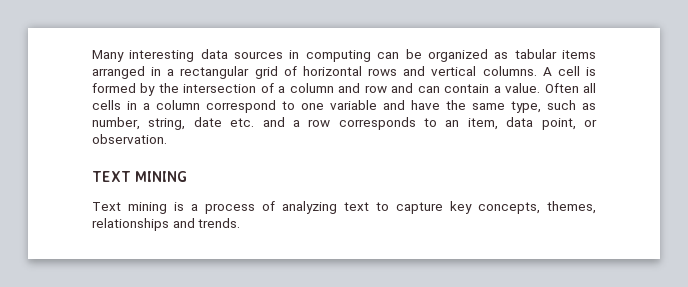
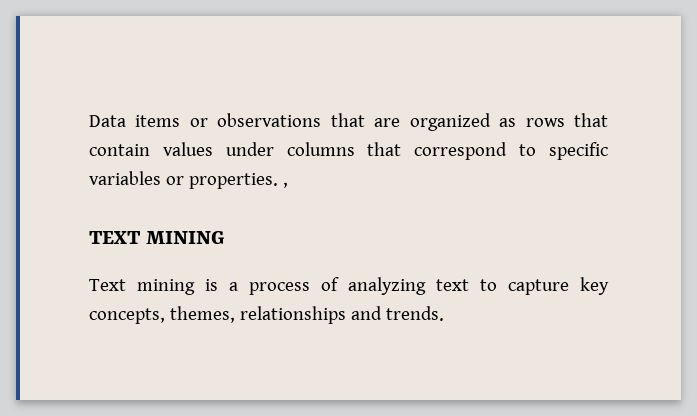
[92,49,597,62] [92,66,596,79] [92,83,596,96] [92,100,596,113] [92,117,597,130] [92,134,167,144] Many interesting data sources in computing can be organized as tabular items arranged in a rectangular grid of horizontal rows and vertical columns. A cell is formed by the intersection of a column and row and can contain a value. Often all cells in a column correspond to one variable and have the same type, such as number, string, date etc. and a row corresponds to an item, data point, or observation. -> [89,113,609,131] [89,142,609,160] [89,171,288,189] Data items or observations that are organized as rows that contain values under columns that correspond to specific variables or properties. ,

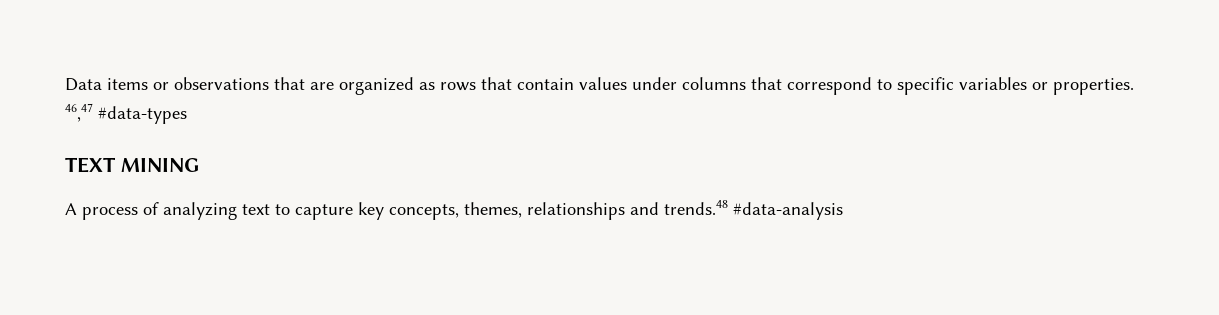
[282,182,288,188] , -> [65,103,187,124] 46,47 #data-types
[89,279,238,295] Text mining is a -> [65,203,77,215] A
[385,306,444,321] trends. -> [664,200,843,220] trends.48 #data-analysis

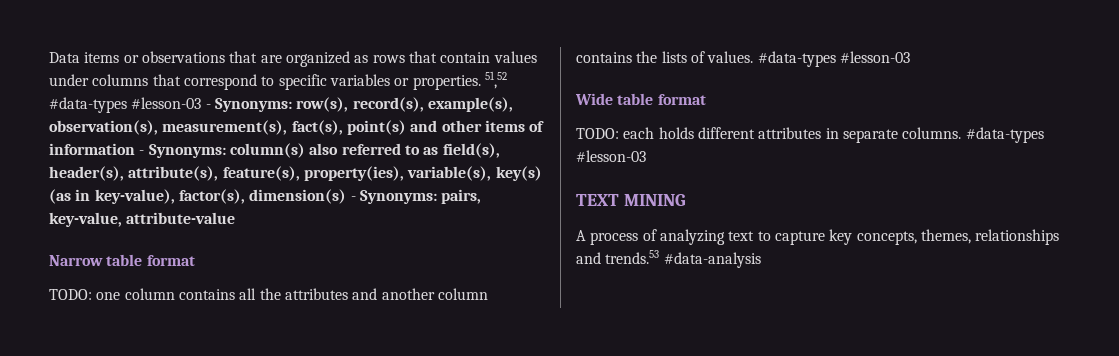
[65,103,187,124] 46,47 #data-types -> [484,71,507,89] [49,97,513,113] [49,120,545,135] [49,143,500,158] [49,166,542,181] [49,189,482,204] [49,212,236,227] [49,254,195,266] [49,288,488,300] [576,51,910,67] [575,93,706,105] [576,127,1044,143] [576,150,646,162] 51,52 #data-types #lesson-03 - Synonyms: row(s), record(s), example(s), observation(s), measurement(s), fact(s), point(s) and other items of information - Synonyms: column(s) also referred to as field(s), header(s), attribute(s), feature(s), property(ies), variable(s), key(s) (as in key-value), factor(s), dimension(s) - Synonyms: pairs, key-value, attribute-value // Narrow table format // TODO: one column contains all the attributes and another column contains the lists of values. #data-types #lesson-03 // Wide table format // TODO: each holds different attributes in separate columns. #data-types #lesson-03
[664,200,728,215] trends.48 -> [605,250,660,264] trends.53

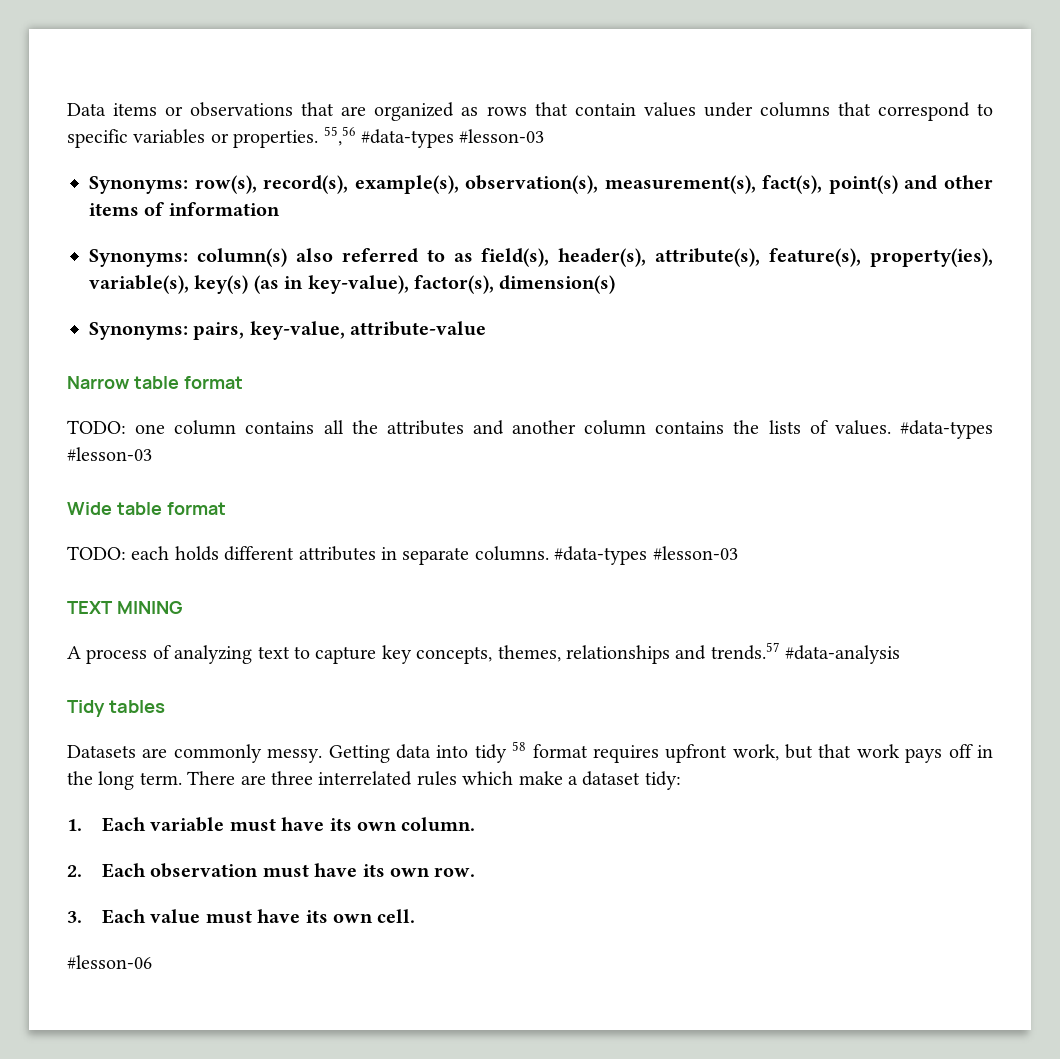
[484,71,507,89] [49,97,211,113] 51,52 #data-types #lesson-03 - -> [323,126,545,148] 55,56 #data-types #lesson-03 //
[139,150,145,155] - -> (280, 209) //
[350,196,356,201] - -> (616, 284) //
[605,250,660,264] trends.53 -> [710,642,780,660] trends.57
(761, 260) none -> [67,700,165,717] [67,741,994,763] [67,771,681,790] [67,817,476,832] [67,863,476,878] [67,909,416,924] [67,955,152,969] // Tidy tables // Datasets are commonly messy. Getting data into tidy 58 format requires upfront work, but that work pays off in the long term. There are three interrelated rules which make a dataset tidy: // 1. Each variable must have its own column. // 2. Each observation must have its own row. // 3. Each value must have its own cell. // #lesson-06

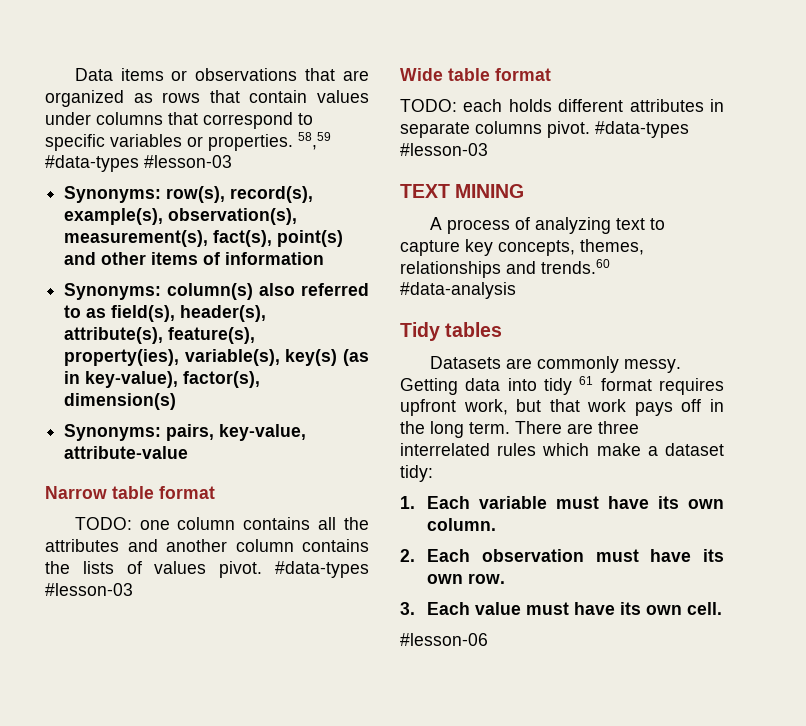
[323,126,356,146] 55,56 -> [298,132,331,150] 58,59
[834,420,891,435] values. -> [154,561,263,578] values pivot.
[474,546,549,561] columns. -> [475,121,590,138] columns pivot.
[710,642,780,660] trends.57 -> [541,259,610,274] trends.60
[512,741,527,751] 58 -> [579,376,594,385] 61

